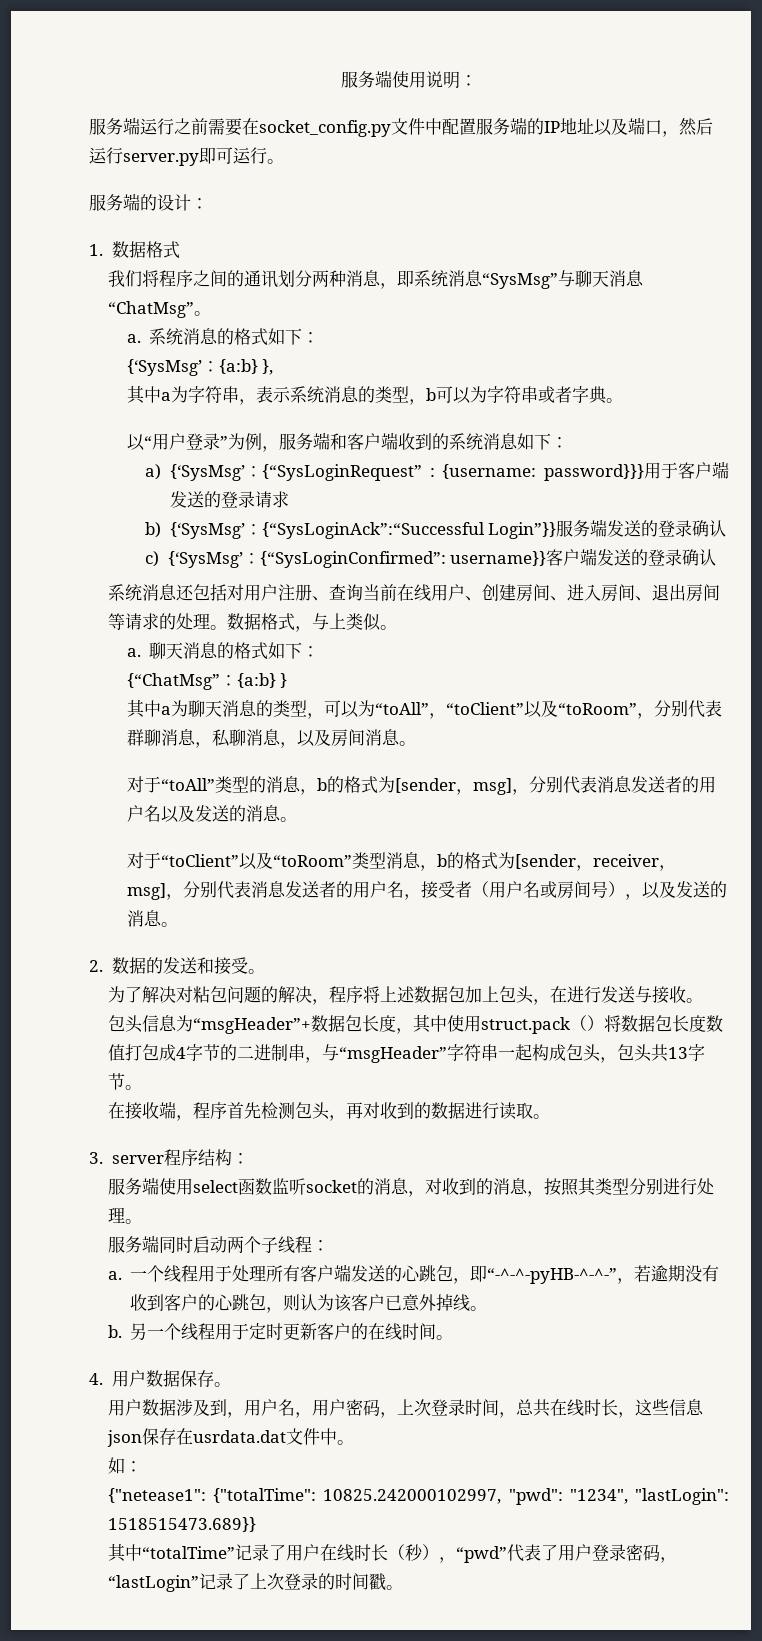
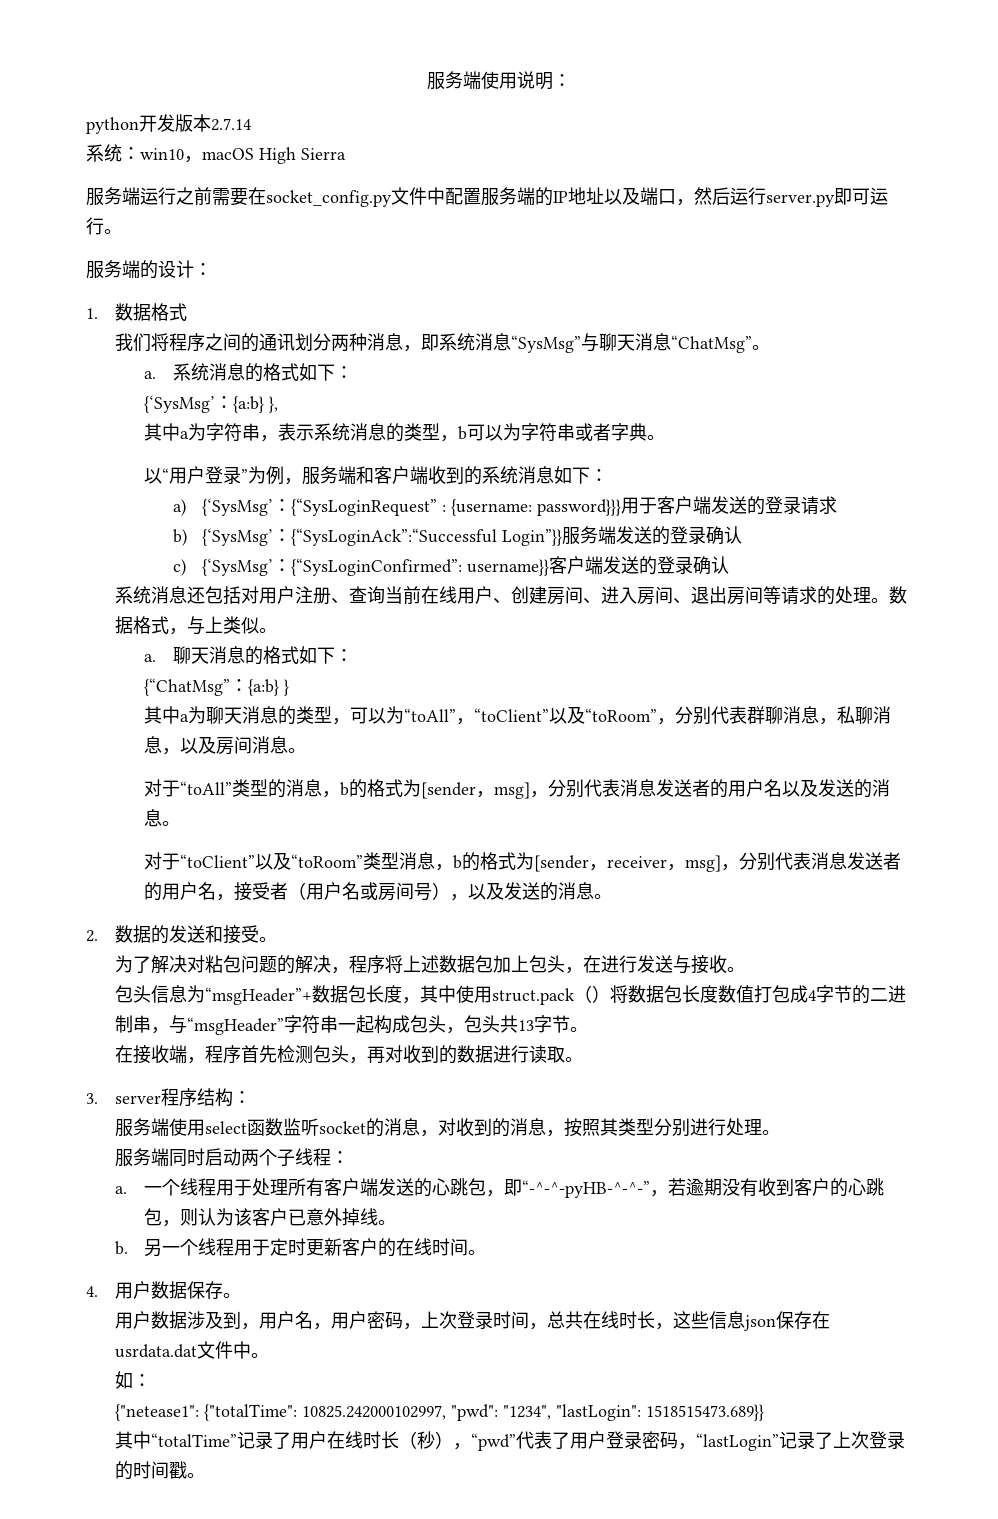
(477, 80) none -> [86,114,251,134] [86,144,346,164] // python开发版本2.7.14 // 系统：win10，macOS High Sierra

